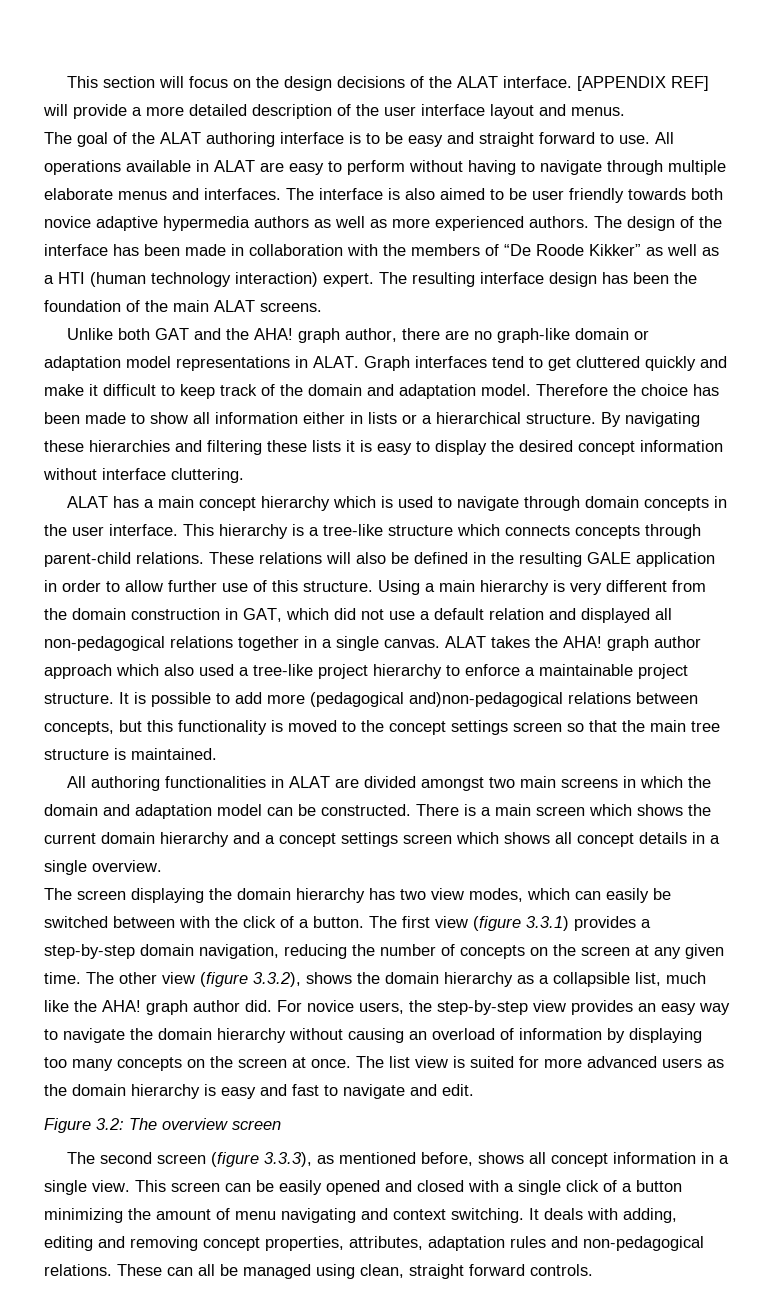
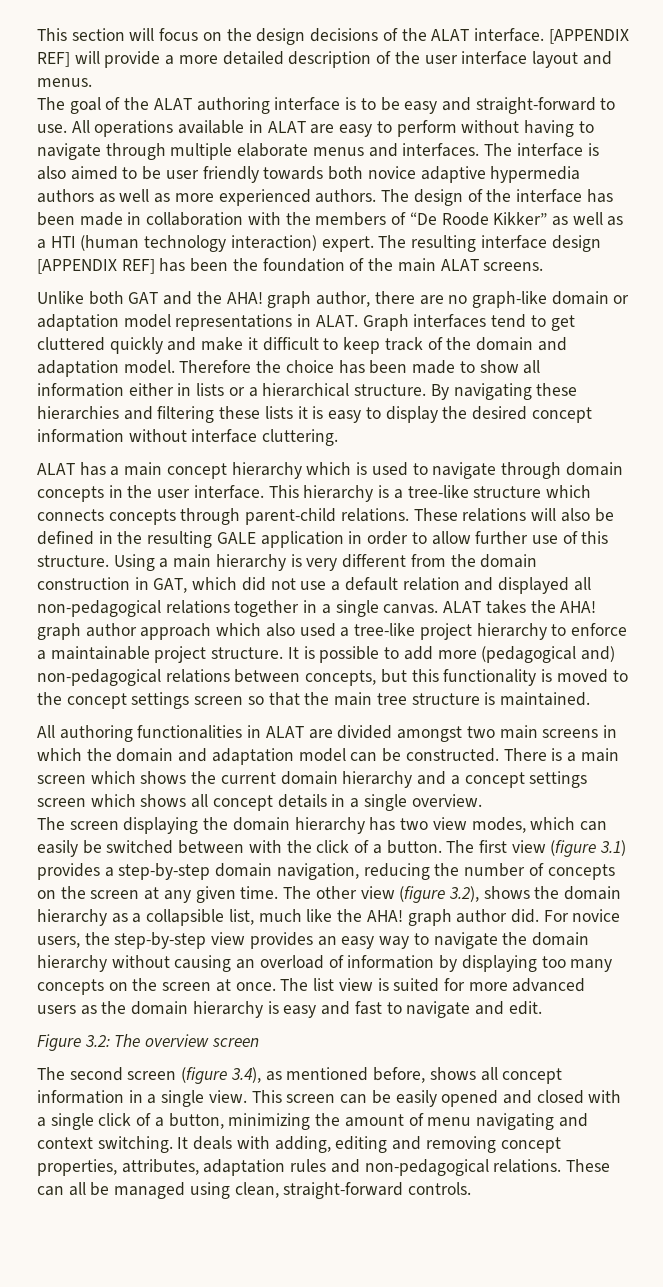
[479,132,595,147] straight forward -> [475,97,596,114] straight-forward
(597, 279) none -> [37,259,155,274] [APPENDIX REF]
[409,692,563,707] and)non-pedagogical -> [580,646,615,662] [37,669,161,686] and) non-pedagogical
[526,916,569,931] 3.3.1) -> [600,840,627,856] 3.1)
[253,972,301,987] 3.3.2), -> [448,886,479,902] 3.2),
[264,1152,313,1167] 3.3.3), -> [230,1067,261,1083] 3.4),
[636,1180,682,1192] button -> [168,1113,224,1129] button,
[409,1264,525,1279] straight forward -> [283,1182,404,1199] straight-forward

